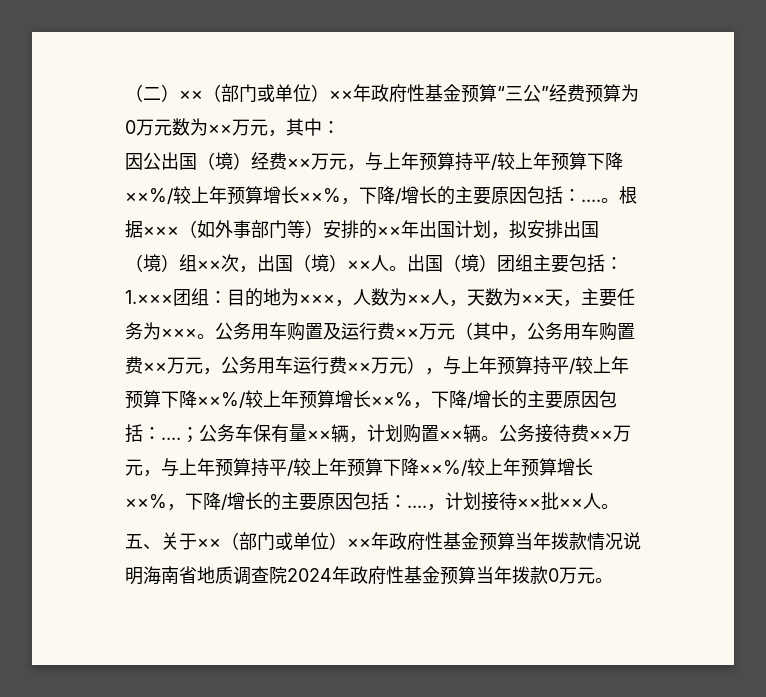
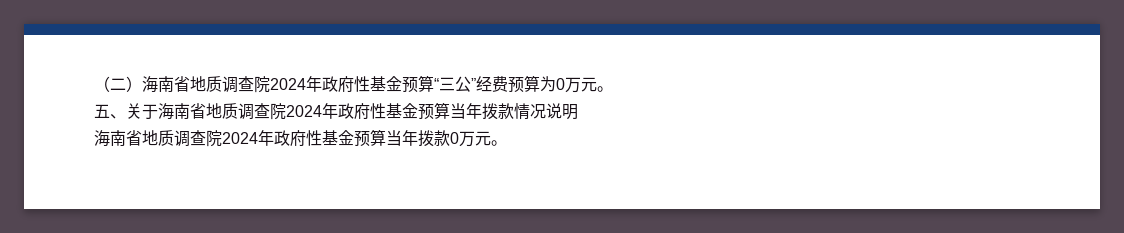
[179,84,353,102] ××（部门或单位）×× -> [142,76,306,93] 海南省地质调查院2024
[172,118,340,137] [125,152,623,171] [125,186,637,205] [125,220,599,239] [125,254,623,273] [125,288,635,307] [125,322,635,341] [125,356,629,375] [125,390,617,409] [125,424,631,443] [125,458,593,477] [125,492,619,511] [125,532,371,550] 数为××万元，其中： // 因公出国（境）经费××万元，与上年预算持平/较上年预算下降××%/较上年预算增长××%，下降/增长的主要原因包括：....。根据×××（如外事部门等）安排的××年出国计划，拟安排出国（境）组××次，出国（境）××人。出国（境）团组主要包括：1.×××团组：目的地为×××，人数为××人，天数为××天，主要任务为×××。公务用车购置及运行费××万元（其中，公务用车购置费××万元，公务用车运行费××万元），与上年预算持平/较上年预算下降××%/较上年预算增长××%，下降/增长的主要原因包括：....；公务车保有量××辆，计划购置××辆。公务接待费××万元，与上年预算持平/较上年预算下降××%/较上年预算增长××%，下降/增长的主要原因包括：....，计划接待××批××人。 // 五、关于××（部门或单位）×× -> [597,86,613,92] [94,103,322,120] 。 // 五、关于海南省地质调查院2024
(143, 576) none -> (578, 112) //

